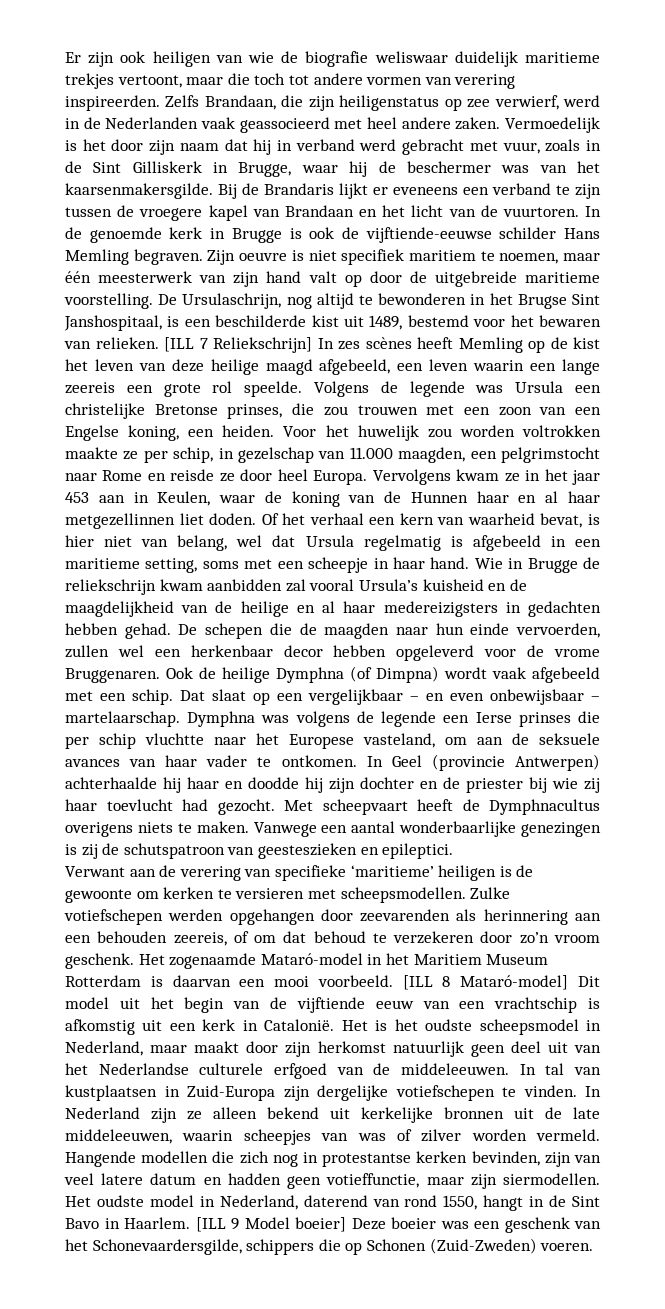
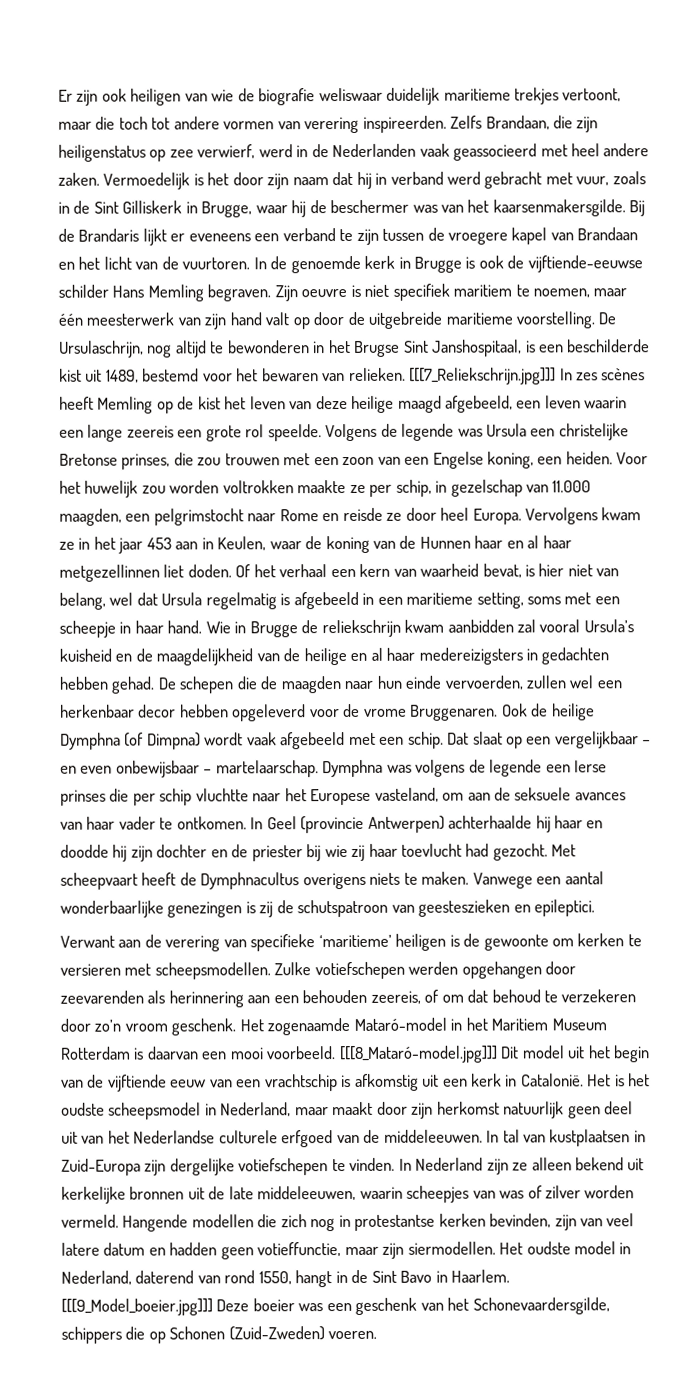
[164,337,312,353] [ILL 7 Reliekschrijn] -> [409,367,557,385] [[[7_Reliekschrijn.jpg]]]
[402,975,569,990] [ILL 8 Mataró-model] -> [338,1045,498,1064] [[[8_Mataró-model.jpg]]]
[195,1217,346,1232] [ILL 9 Model boeier] -> [61,1298,213,1316] [[[9_Model_boeier.jpg]]]

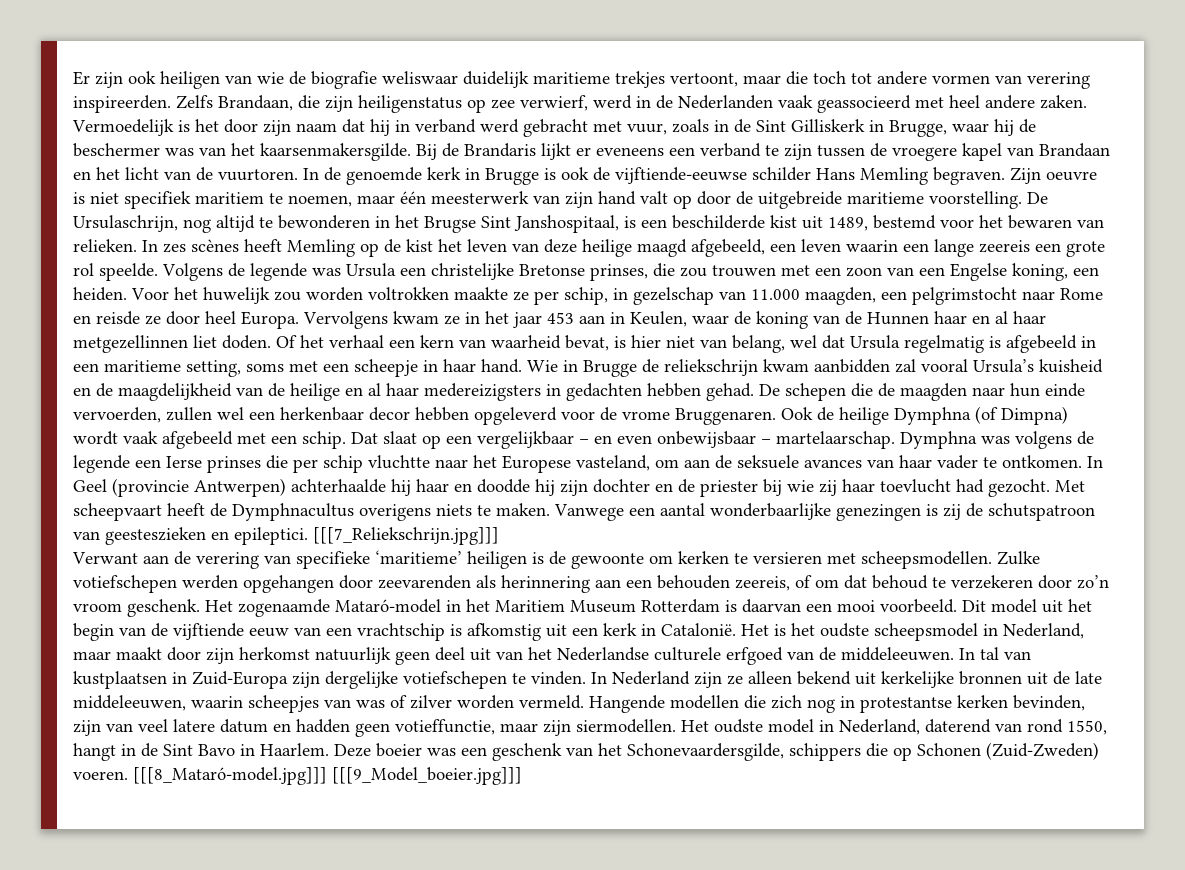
[409,367,557,385] [[[7_Reliekschrijn.jpg]]] -> (137, 245) none
(596, 908) none -> [313,527,499,545] [[[7_Reliekschrijn.jpg]]]
[338,1045,498,1064] [[[8_Mataró-model.jpg]]] -> (957, 606) none
[61,1298,213,1316] [[[9_Model_boeier.jpg]]] -> (329, 749) none
(378, 1335) none -> [133,767,522,785] [[[8_Mataró-model.jpg]]] [[[9_Model_boeier.jpg]]]

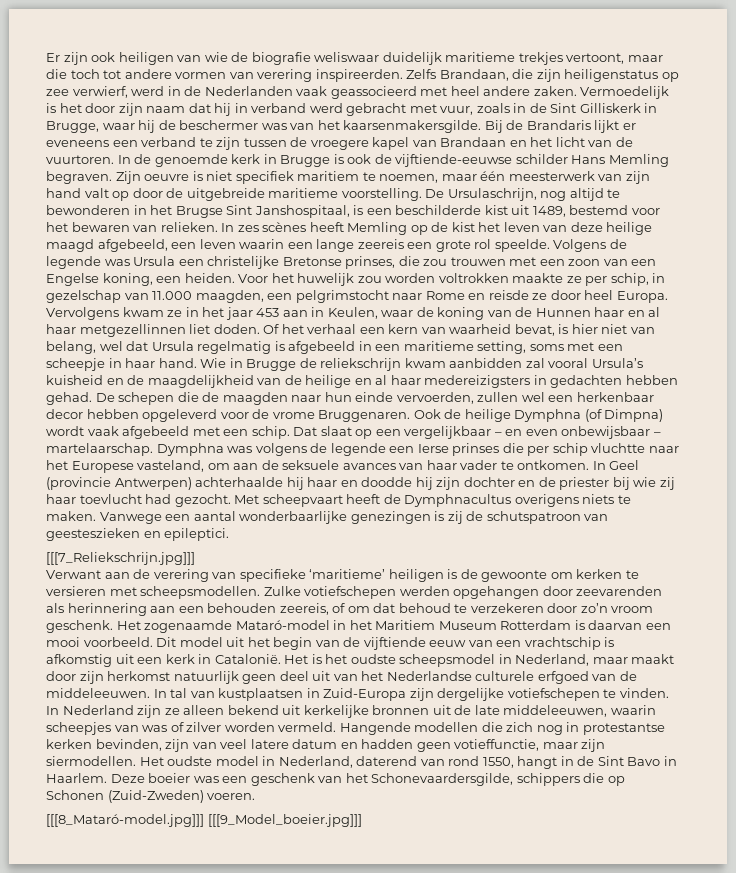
(308, 536) none -> (230, 534) //
(128, 775) none -> (256, 796) //

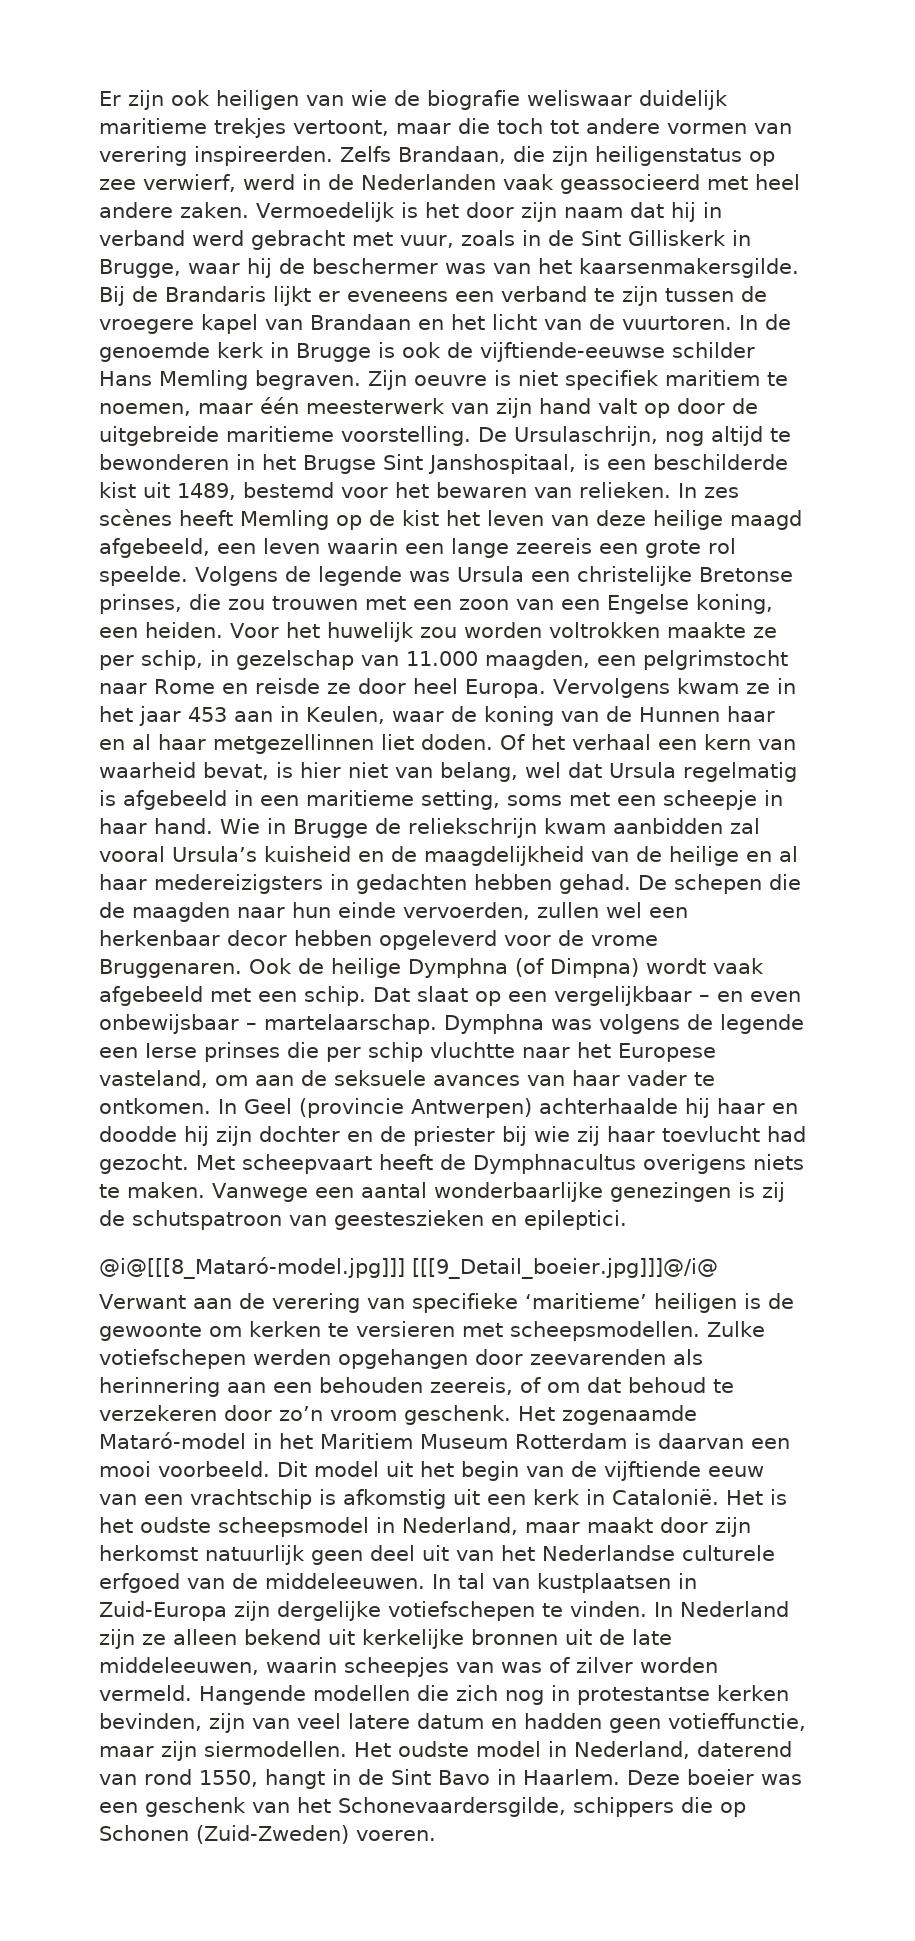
[46,552,195,565] [[[7_Reliekschrijn.jpg]]] -> [99,1257,718,1279] @i@[[[8_Mataró-model.jpg]]] [[[9_Detail_boeier.jpg]]]@/i@
[46,814,362,827] // [[[8_Mataró-model.jpg]]] [[[9_Model_boeier.jpg]]] -> (436, 1835) none

